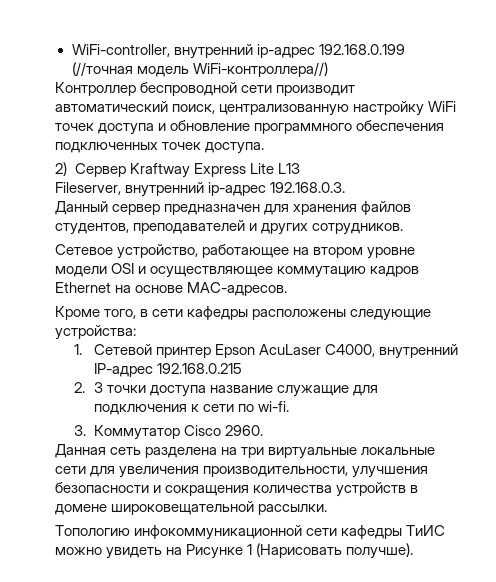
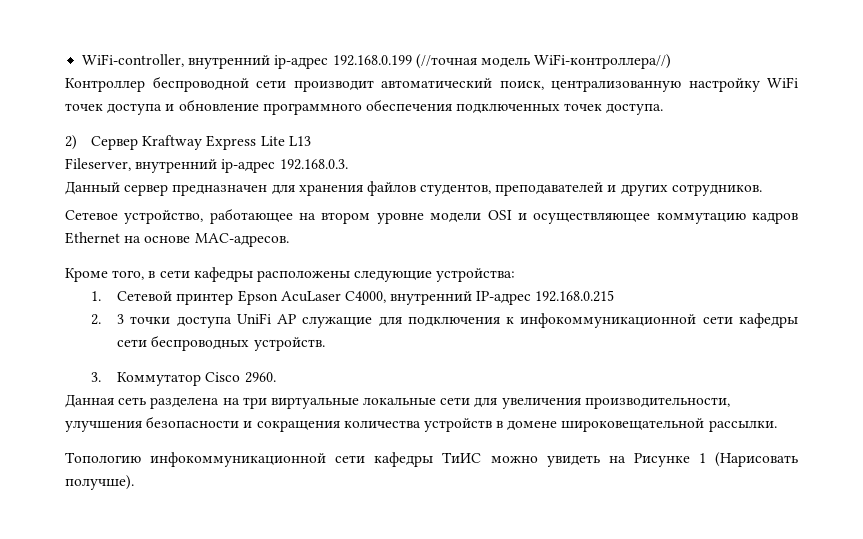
[210,385,274,393] название -> [236,313,297,324] UniFi AP
[203,401,290,412] сети по wi-fi. -> [520,313,798,328] [117,335,325,351] инфокоммуникационной сети кафедры сети беспроводных устройств.

